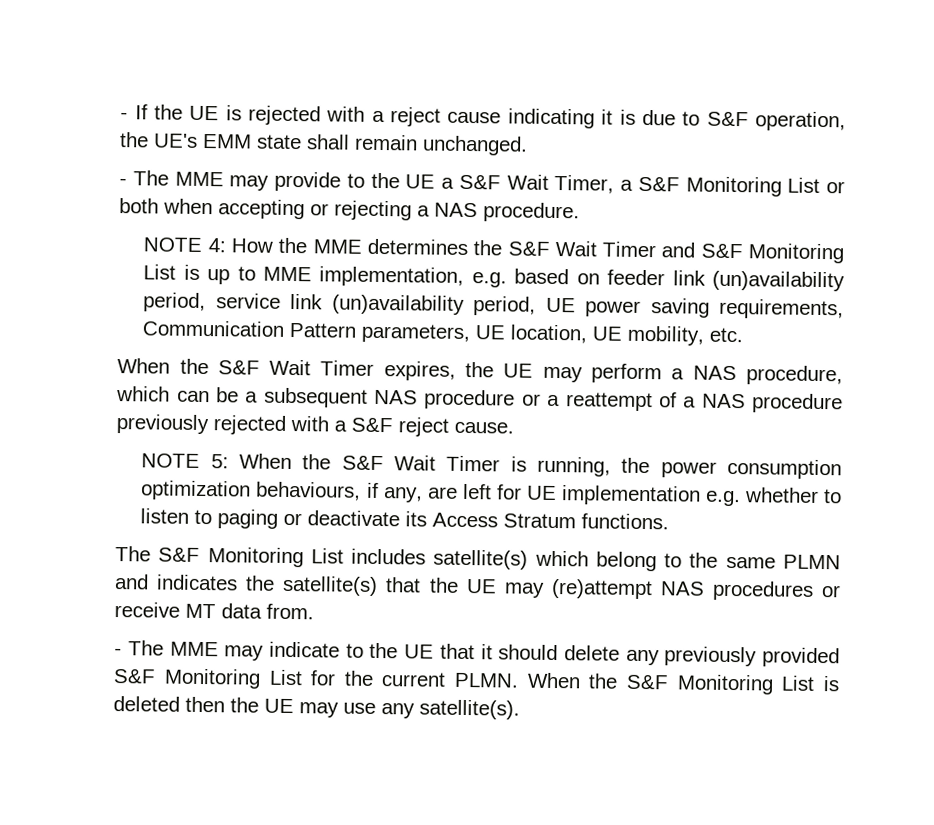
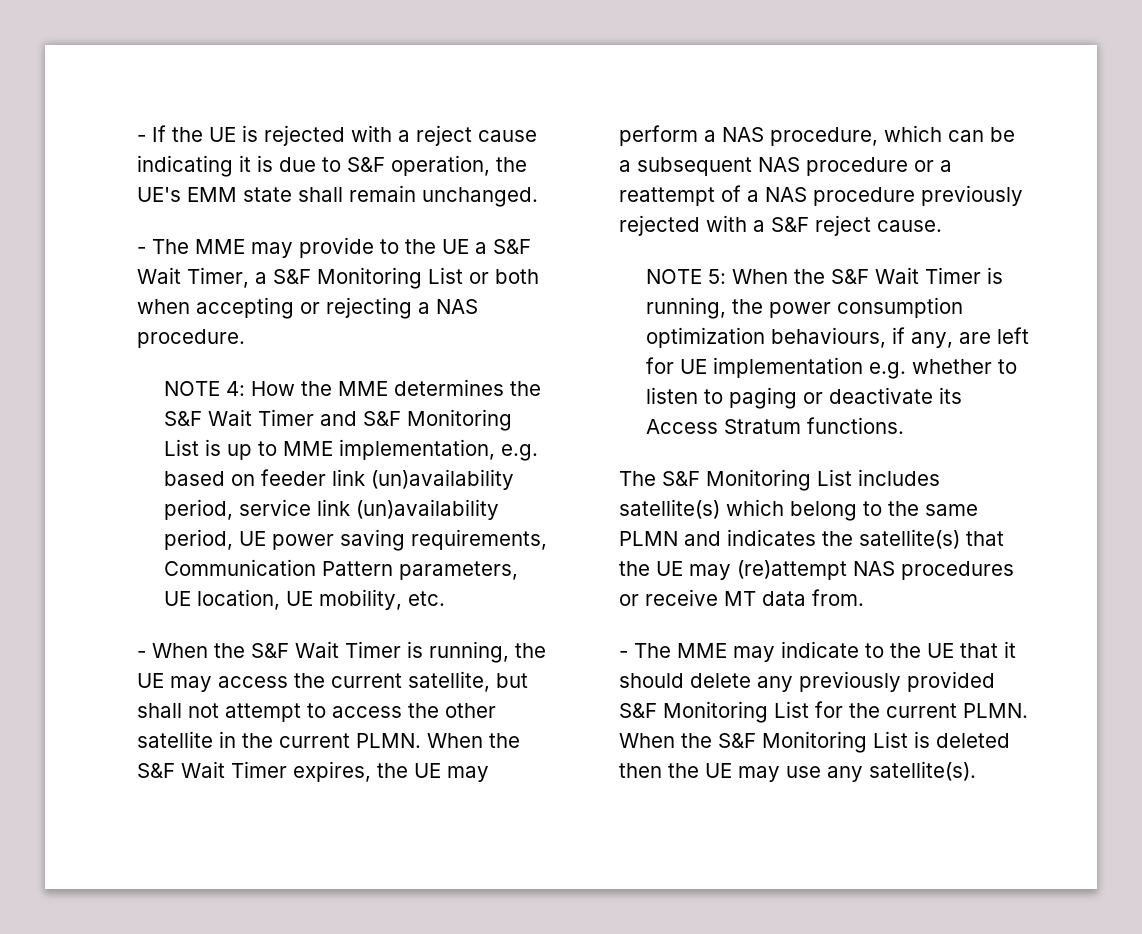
(744, 335) none -> [137,641,547,663] [137,671,529,692] [137,703,497,722] [137,731,422,748] - When the S&F Wait Timer is running, the UE may access the current satellite, but shall not attempt to access the other satellite in the current PLMN.

